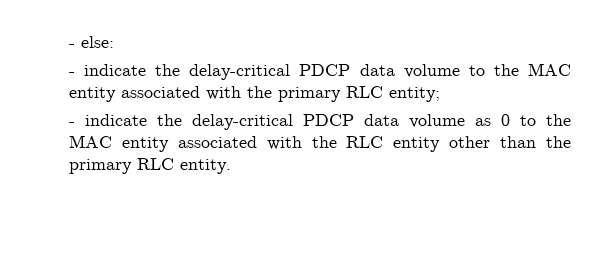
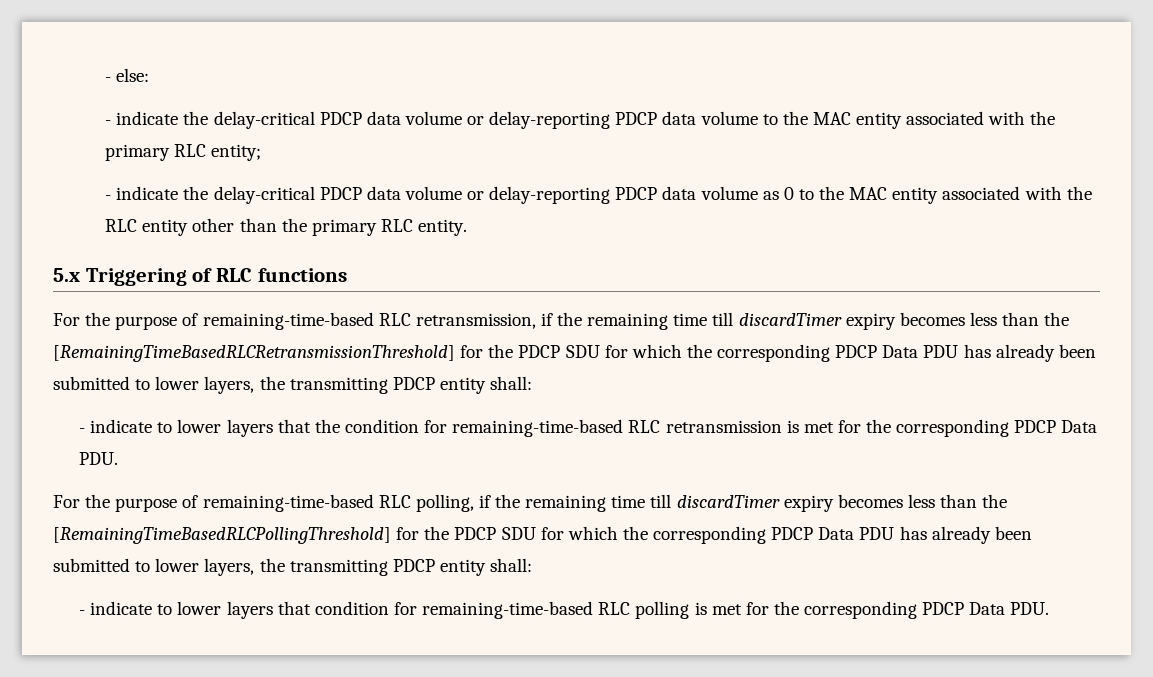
(460, 71) none -> [467,111,758,129] or delay-reporting PDCP data volume
(465, 121) none -> [467,186,758,204] or delay-reporting PDCP data volume
(231, 166) none -> [53,268,347,286] [53,312,1070,330] [53,344,1096,362] [53,376,533,394] [79,419,1098,437] [79,452,119,465] [53,494,1008,512] [53,526,1032,544] [53,558,533,576] [79,601,1050,619] // 5.x Triggering of RLC functions // For the purpose of remaining-time-based RLC retransmission, if the remaining time till discardTimer expiry becomes less than the [RemainingTimeBasedRLCRetransmissionThreshold] for the PDCP SDU for which the corresponding PDCP Data PDU has already been submitted to lower layers, the transmitting PDCP entity shall: // - indicate to lower layers that the condition for remaining-time-based RLC retransmission is met for the corresponding PDCP Data PDU. // For the purpose of remaining-time-based RLC polling, if the remaining time till discardTimer expiry becomes less than the [RemainingTimeBasedRLCPollingThreshold] for the PDCP SDU for which the corresponding PDCP Data PDU has already been submitted to lower layers, the transmitting PDCP entity shall: // - indicate to lower layers that condition for remaining-time-based RLC polling is met for the corresponding PDCP Data PDU.

